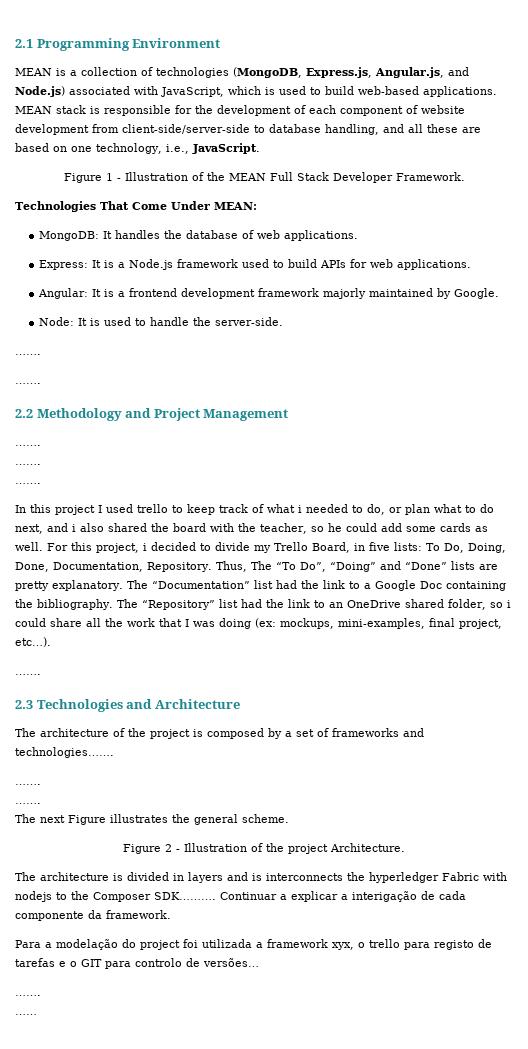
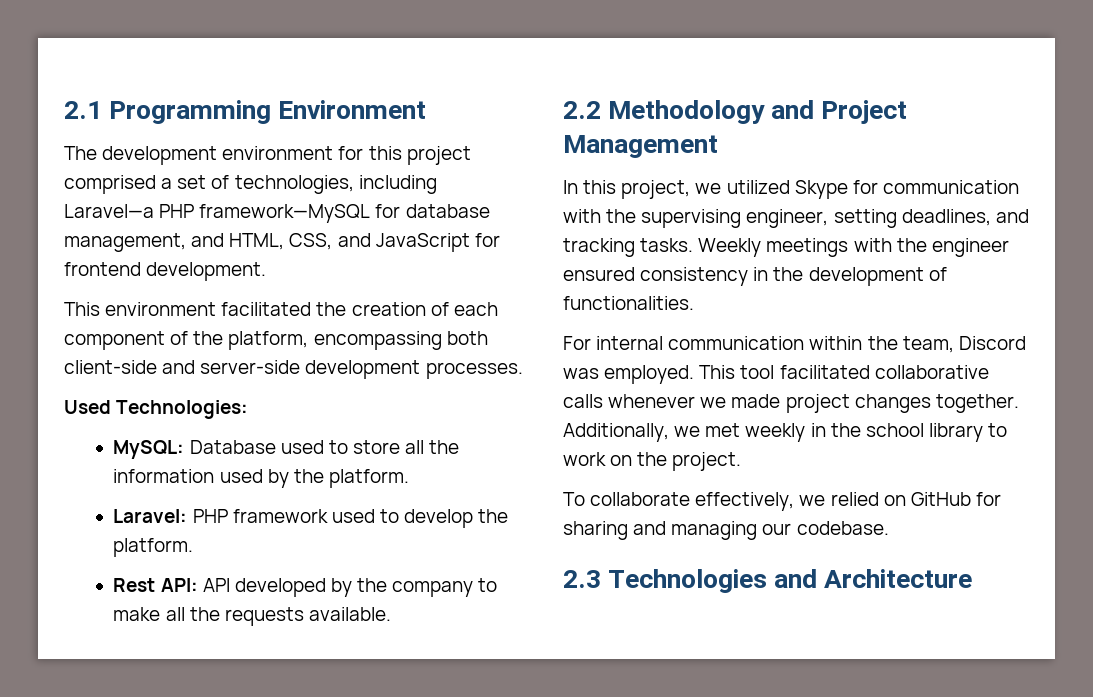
[15,67,469,78] [15,86,497,97] [15,105,465,116] [15,124,481,135] [15,143,260,154] [63,172,465,183] [15,201,257,212] [39,230,359,241] [39,259,472,270] [38,288,500,299] [39,317,284,326] [15,354,41,355] [15,383,41,384] MEAN is a collection of technologies (MongoDB, Express.js, Angular.js, and Node.js) associated with JavaScript, which is used to build web-based applications. MEAN stack is responsible for the development of each component of website development from client-side/server-side to database handling, and all these are based on one technology, i.e., JavaScript. // Figure 1 - Illustration of the MEAN Full Stack Developer Framework. // Technologies That Come Under MEAN: // MongoDB: It handles the database of web applications. // Express: It is a Node.js framework used to build APIs for web applications. // Angular: It is a frontend development framework majorly maintained by Google. // Node: It is used to handle the server-side. // ……. // ……. -> [64,146,471,165] [64,175,437,194] [64,204,490,223] [64,233,500,252] [64,262,267,281] [64,302,498,316] [64,331,488,350] [64,360,523,379] [64,400,249,419] [113,440,460,459] [113,469,410,488] [113,509,509,528] [113,538,194,557] [113,578,498,597] [113,607,392,626] The development environment for this project comprised a set of technologies, including Laravel—a PHP framework—MySQL for database management, and HTML, CSS, and JavaScript for frontend development. // This environment facilitated the creation of each component of the platform, encompassing both client-side and server-side development processes. // Used Technologies: // MySQL: Database used to store all the information used by the platform. // Laravel: PHP framework used to develop the platform. // Rest API: API developed by the company to make all the requests available.
[15,445,41,446] [15,464,41,465] [15,483,41,484] // ……. // ……. // ……. -> (718, 146) none
[55,504,494,515] [15,523,488,534] [15,542,506,553] [15,561,498,572] [15,580,506,591] [15,599,511,610] [15,618,502,629] [15,637,51,647] [15,674,41,675] [15,699,240,712] [15,728,424,739] [15,747,114,758] [15,784,41,785] [15,803,41,804] [15,814,289,825] [123,843,405,854] [15,872,507,883] [15,891,466,902] [15,910,171,921] [15,939,492,950] [15,958,259,969] [15,995,41,996] [15,1014,37,1015] project I used trello to keep track of what i needed to do, or plan what to do next, and i also shared the board with the teacher, so he could add some cards as well. For this project, i decided to divide my Trello Board, in five lists: To Do, Doing, Done, Documentation, Repository. Thus, The “To Do”, “Doing” and “Done” lists are pretty explanatory. The “Documentation” list had the link to a Google Doc containing the bibliography. The “Repository” list had the link to an OneDrive shared folder, so i could share all the work that I was doing (ex: mockups, mini-examples, final project, etc…). // ……. // 2.3 Technologies and Architecture // The architecture of the project is composed by a set of frameworks and technologies……. // ……. // ……. // The next Figure illustrates the general scheme. // Figure 2 - Illustration of the project Architecture. // The architecture is divided in layers and is interconnects the hyperledger Fabric with nodejs to the Composer SDK………. Continuar a explicar a interigação de cada componente da framework. // Para a modelação do project foi utilizada a framework xyx, o trello para registo de tarefas e o GIT para controlo de versões… // ……. // …… -> [621,180,1019,199] [563,209,1029,228] [563,238,1009,257] [563,267,947,286] [563,296,694,310] [563,336,1026,353] [563,365,989,384] [563,394,1019,413] [563,423,1008,442] [563,452,742,471] [563,492,1001,511] [563,521,889,540] [563,569,973,593] project, we utilized Skype for communication with the supervising engineer, setting deadlines, and tracking tasks. Weekly meetings with the engineer ensured consistency in the development of functionalities. // For internal communication within the team, Discord was employed. This tool facilitated collaborative calls whenever we made project changes together. Additionally, we met weekly in the school library to work on the project. // To collaborate effectively, we relied on GitHub for sharing and managing our codebase. // 2.3 Technologies and Architecture

